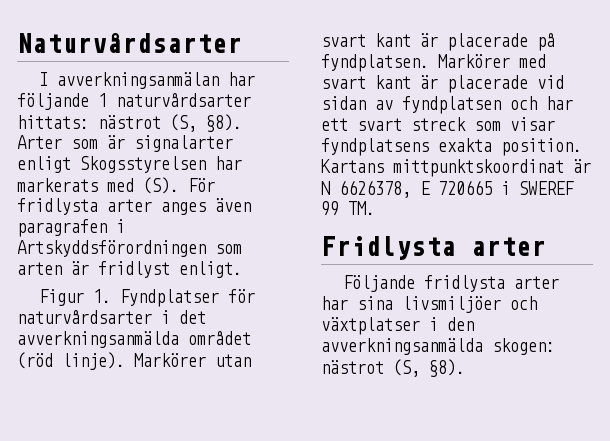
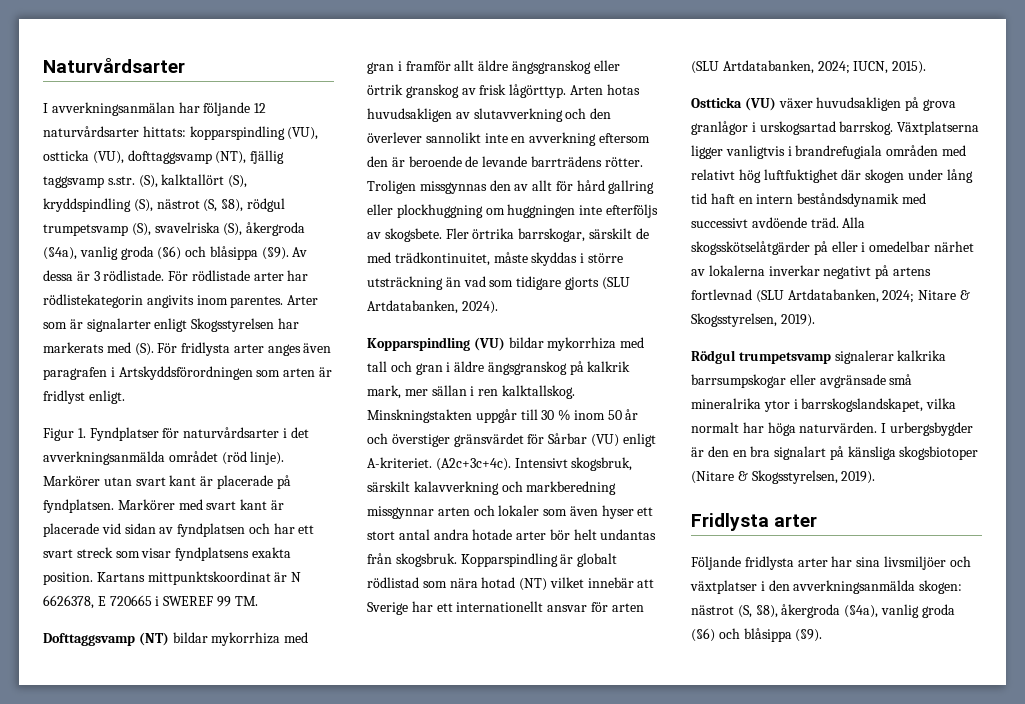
[98,93,107,107] 1 -> [254,103,267,113] 12
[98,114,242,132] nästrot (S, §8). -> [189,126,319,140] [43,150,285,164] [43,174,248,188] [43,198,285,212] [43,222,306,236] [43,246,308,260] [43,270,309,281] [43,294,284,308] kopparspindling (VU), ostticka (VU), dofttaggsvamp (NT), fjällig taggsvamp s.str. (S), kalktallört (S), kryddspindling (S), nästrot (S, §8), rödgul trumpetsvamp (S), svavelriska (S), åkergroda (§4a), vanlig groda (§6) och blåsippa (§9). Av dessa är 3 rödlistade. För rödlistade arter har rödlistekategorin angivits inom parentes.
(375, 208) none -> [43,632,309,646] [367,60,620,74] [367,84,640,98] [367,108,612,122] [367,132,650,146] [367,156,643,167] [367,180,655,194] [367,204,658,218] [367,228,649,242] [367,252,623,266] [367,276,630,290] [367,300,498,314] [367,337,645,351] [367,361,631,375] [367,385,575,399] [367,409,639,423] [367,433,656,447] [367,457,633,471] [367,481,617,495] [367,505,654,519] [367,529,657,540] [367,553,618,567] [367,577,655,591] [367,601,644,615] [691,60,927,74] [691,97,956,111] [691,121,980,135] [691,145,966,159] [691,169,973,183] [691,193,926,207] [691,217,866,228] [691,241,974,255] [691,265,931,279] [691,289,970,303] [691,313,815,327] [691,350,947,364] [691,374,913,388] [691,398,957,412] [691,422,973,436] [691,446,979,460] [691,470,876,484] // Dofttaggsvamp (NT) bildar mykorrhiza med gran i framför allt äldre ängsgranskog eller örtrik granskog av frisk lågörttyp. Arten hotas huvudsakligen av slutavverkning och den överlever sannolikt inte en avverkning eftersom den är beroende de levande barrträdens rötter. Troligen missgynnas den av allt för hård gallring eller plockhuggning om huggningen inte efterföljs av skogsbete. Fler örtrika barrskogar, särskilt de med trädkontinuitet, måste skyddas i större utsträckning än vad som tidigare gjorts (SLU Artdatabanken, 2024). // Kopparspindling (VU) bildar mykorrhiza med tall och gran i äldre ängsgranskog på kalkrik mark, mer sällan i ren kalktallskog. Minskningstakten uppgår till 30 % inom 50 år och överstiger gränsvärdet för Sårbar (VU) enligt A-kriteriet. (A2c+3c+4c). Intensivt skogsbruk, särskilt kalavverkning och markberedning missgynnar arten och lokaler som även hyser ett stort antal andra hotade arter bör helt undantas från skogsbruk. Kopparspindling är globalt rödlistad som nära hotad (NT) vilket innebär att Sverige har ett internationellt ansvar för arten (SLU Artdatabanken, 2024; IUCN, 2015). // Ostticka (VU) växer huvudsakligen på grova granlågor i urskogsartad barrskog. Växtplatserna ligger vanligtvis i brandrefugiala områden med relativt hög luftfuktighet där skogen under lång tid haft en intern beståndsdynamik med successivt avdöende träd. Alla skogsskötselåtgärder på eller i omedelbar närhet av lokalerna inverkar negativt på artens fortlevnad (SLU Artdatabanken, 2024; Nitare & Skogsstyrelsen, 2019). // Rödgul trumpetsvamp signalerar kalkrika barrsumpskogar eller avgränsade små mineralrika ytor i barrskogslandskapet, vilka normalt har höga naturvärden. I urbergsbygder är den en bra signalart på känsliga skogsbiotoper (Nitare & Skogsstyrelsen, 2019).
[429,359,465,377] §8). -> [755,604,955,618] [691,628,823,642] §8), åkergroda (§4a), vanlig groda (§6) och blåsippa (§9).

